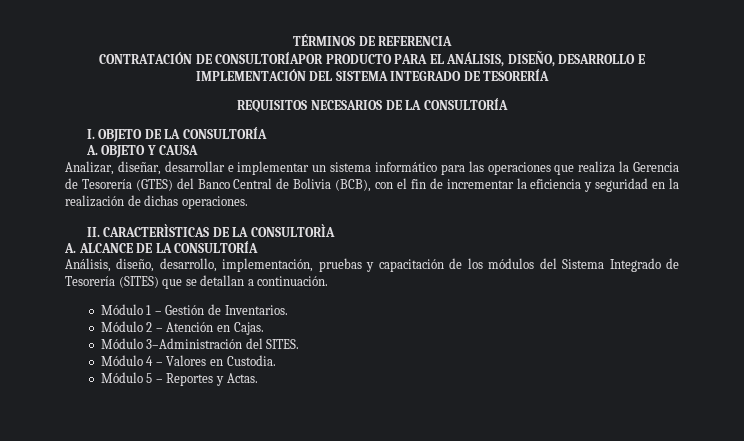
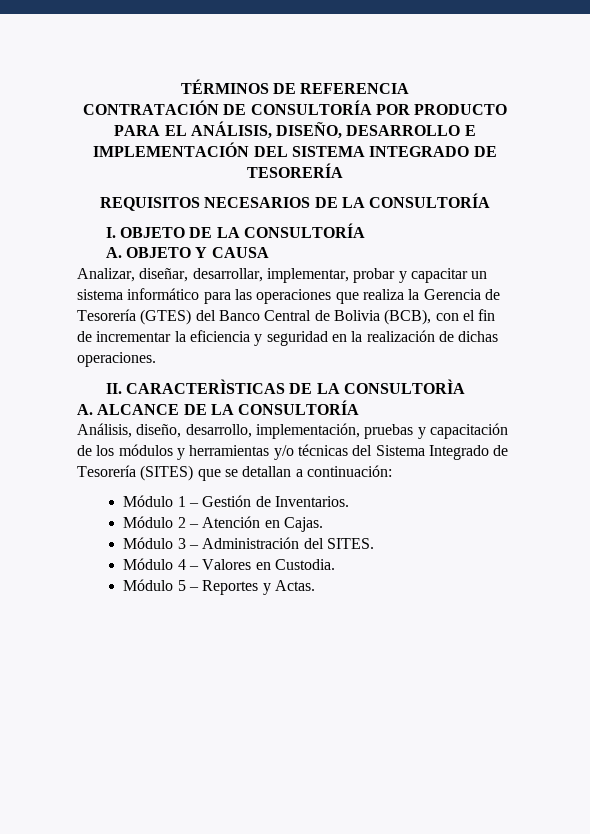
[215,52,324,64] CONSULTORÍAPOR -> [250,100,410,115] CONSULTORÍA POR
[164,161,310,175] desarrollar e implementar -> [192,268,468,283] desarrollar, implementar, probar y capacitar
(535, 263) none -> [176,444,348,460] y herramientas y/o técnicas
[257,276,329,286] continuación. -> [306,465,392,477] continuación:
[146,338,243,349] 3–Administración -> [177,537,300,549] 3 – Administración

